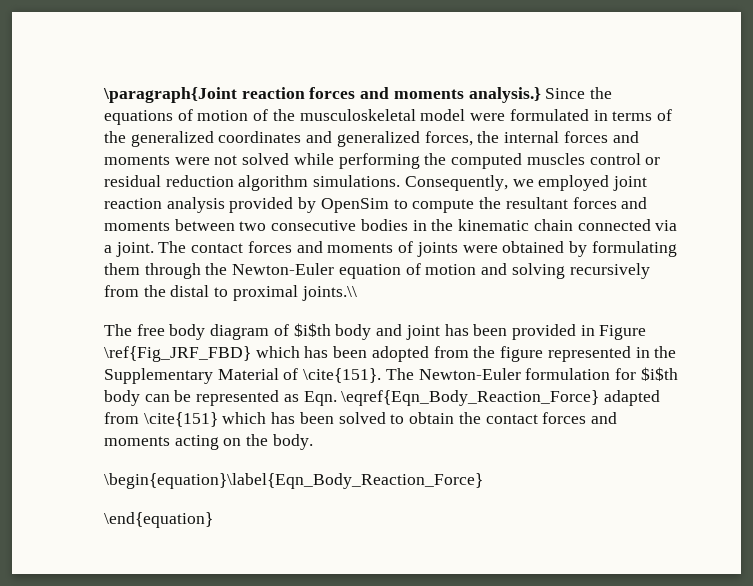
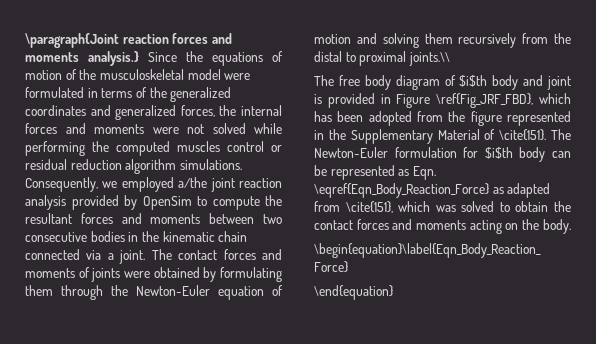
(610, 183) none -> [178,177,208,188] a/the
(565, 271) none -> [424,33,453,44] them
[444,324,508,336] has been -> [314,94,322,104] is
[104,346,251,362] \ref{Fig_JRF_FBD} -> [436,93,534,108] \ref{Fig_JRF_FBD},
(600, 398) none -> [492,187,504,194] as
[143,412,334,427] \cite{151} which has been -> [345,201,456,213] \cite{151}, which was

